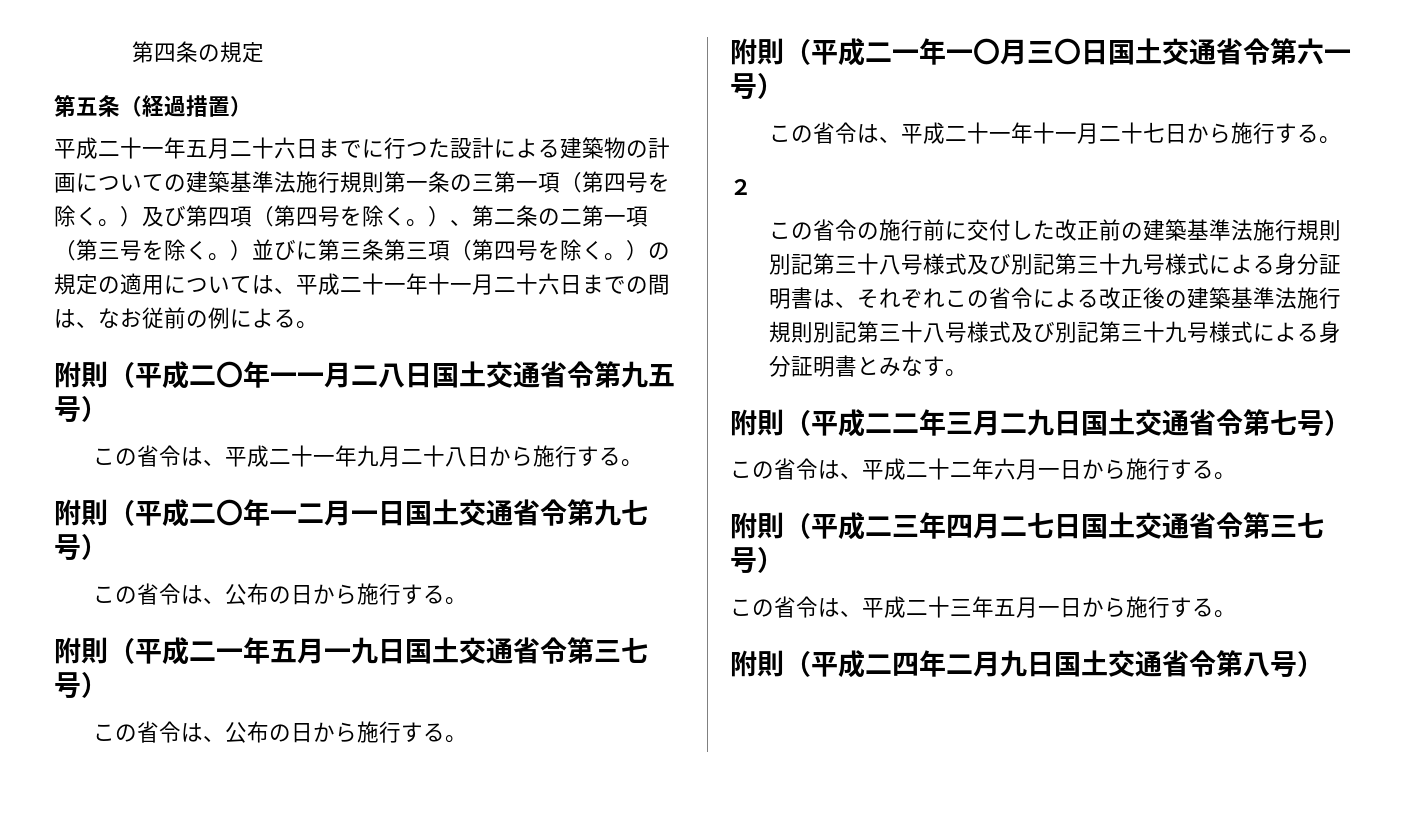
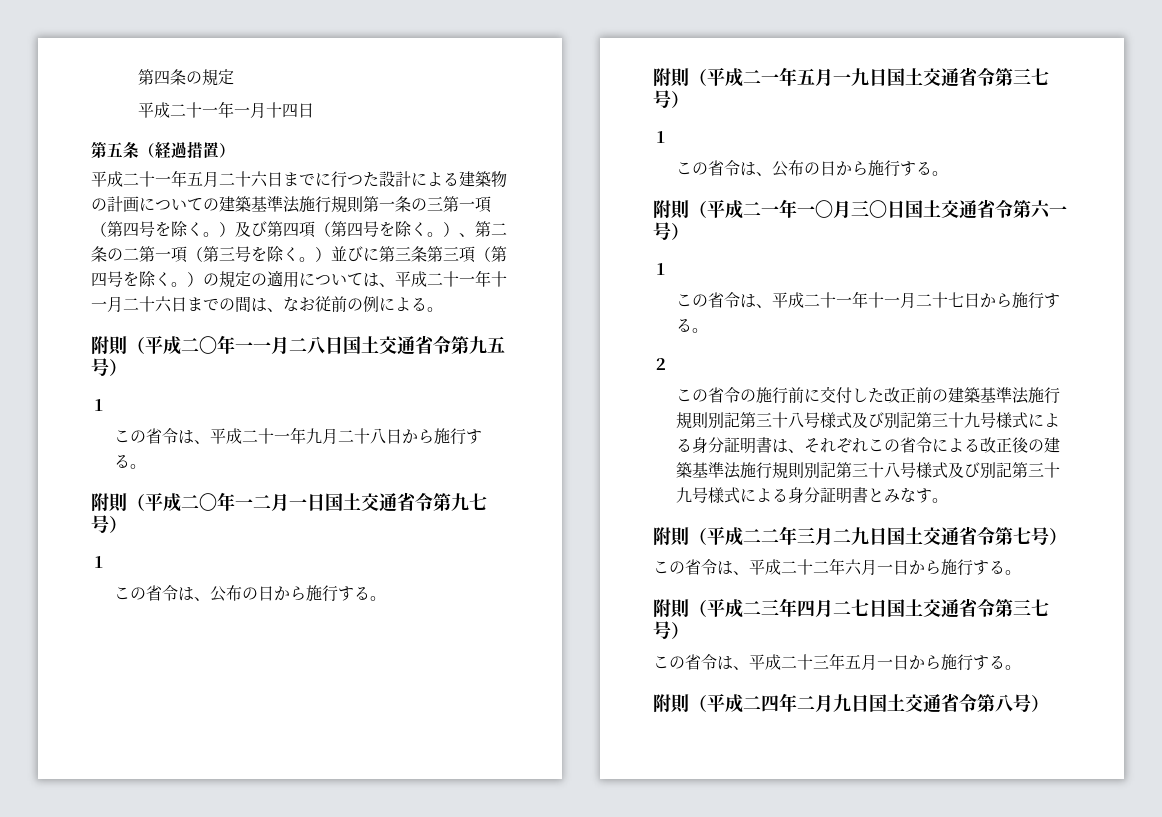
(264, 52) none -> [137,101,314,118] // 平成二十一年一月十四日
(108, 409) none -> [91,399,107,411] // １
(108, 547) none -> [91,556,107,568] // １
(108, 685) none -> [653,131,669,143] // １
(784, 86) none -> [653,263,669,275] // １

